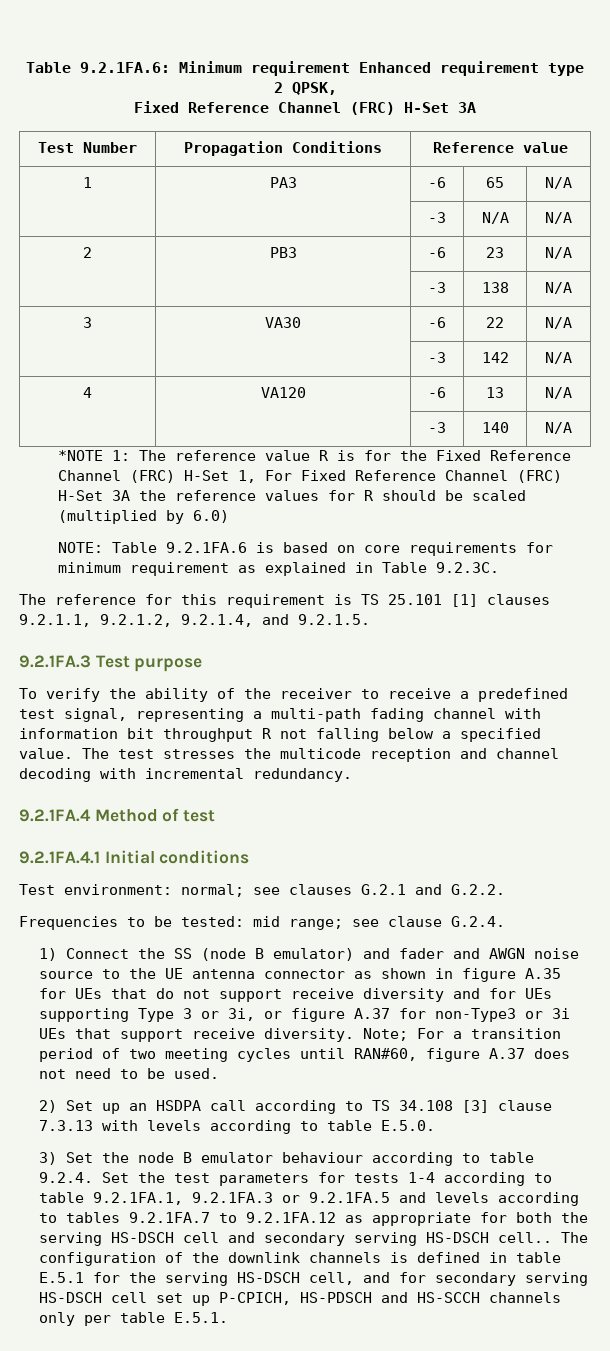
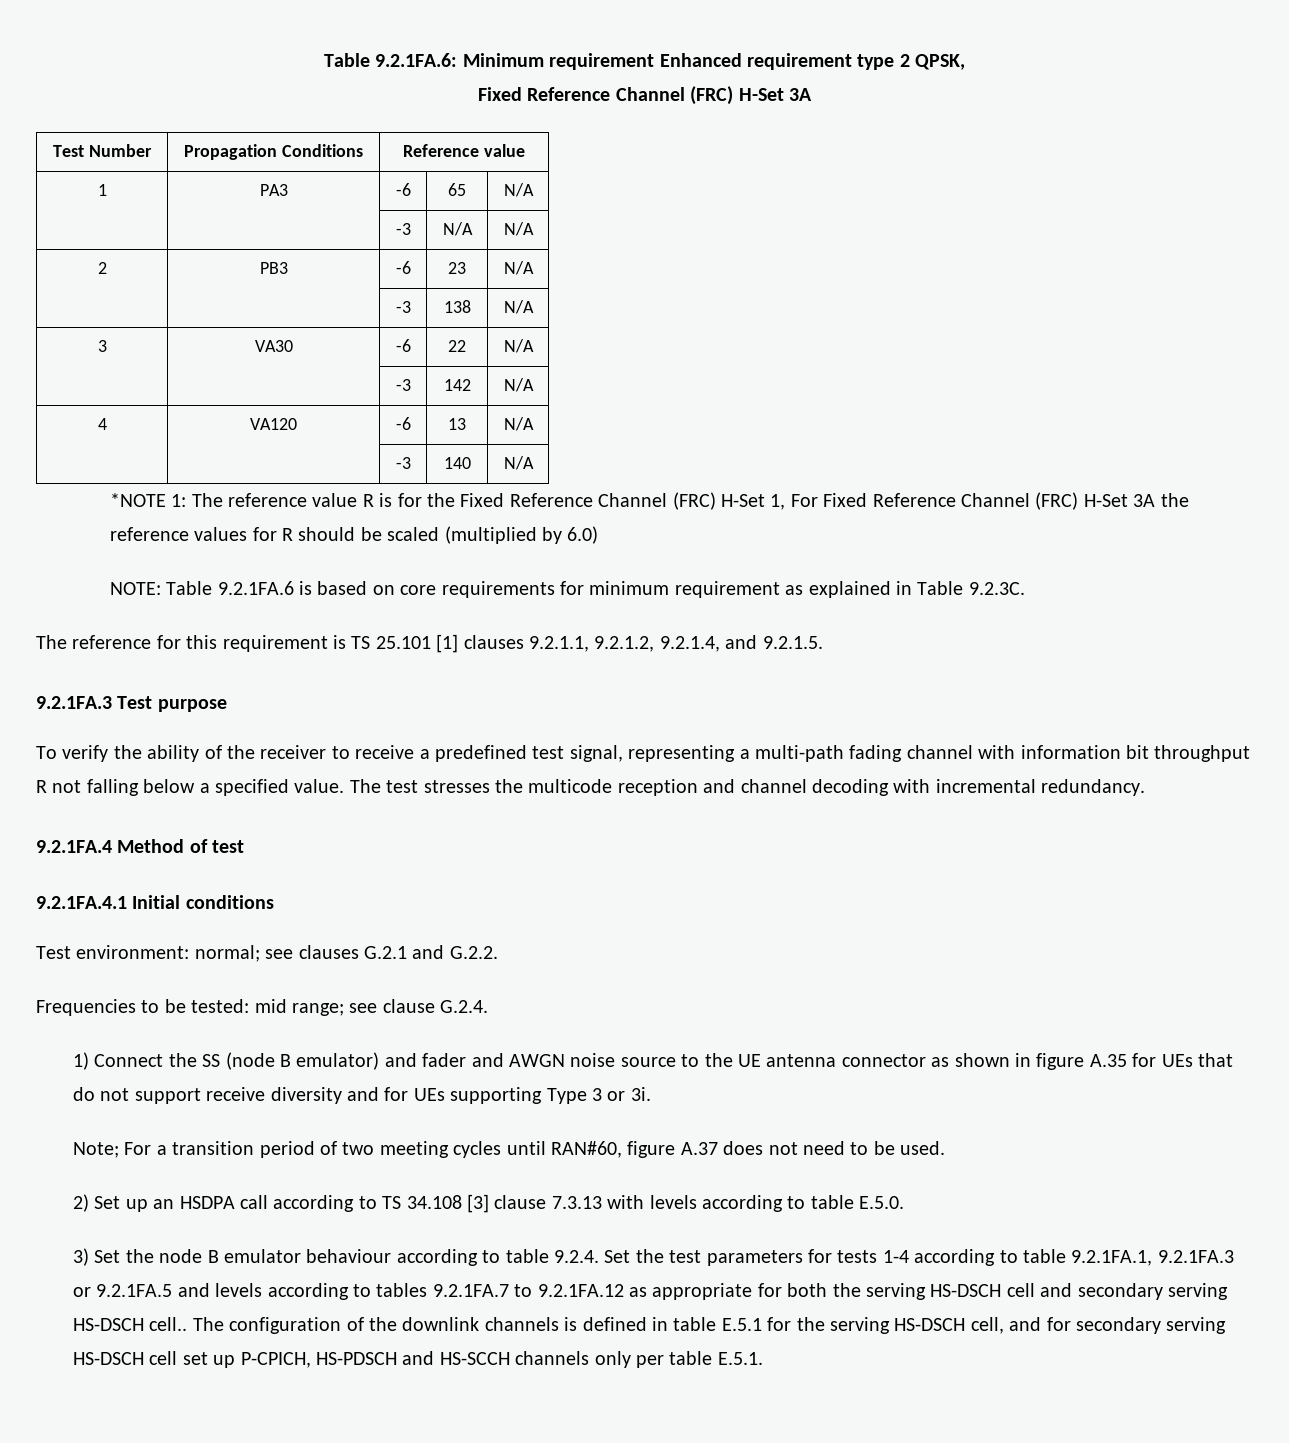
[227,1008,570,1022] [38,1028,354,1042] 3i, or figure A.37 for non-Type3 or 3i UEs that support receive diversity. -> [630,1087,651,1101] 3i. //

